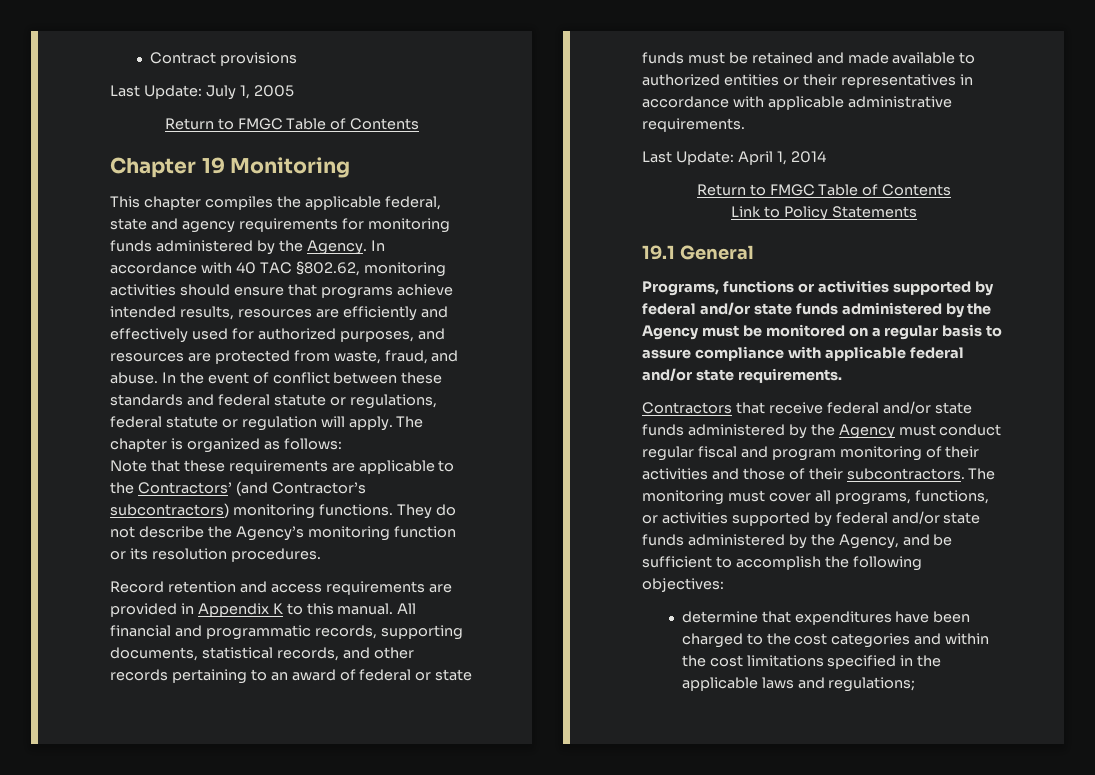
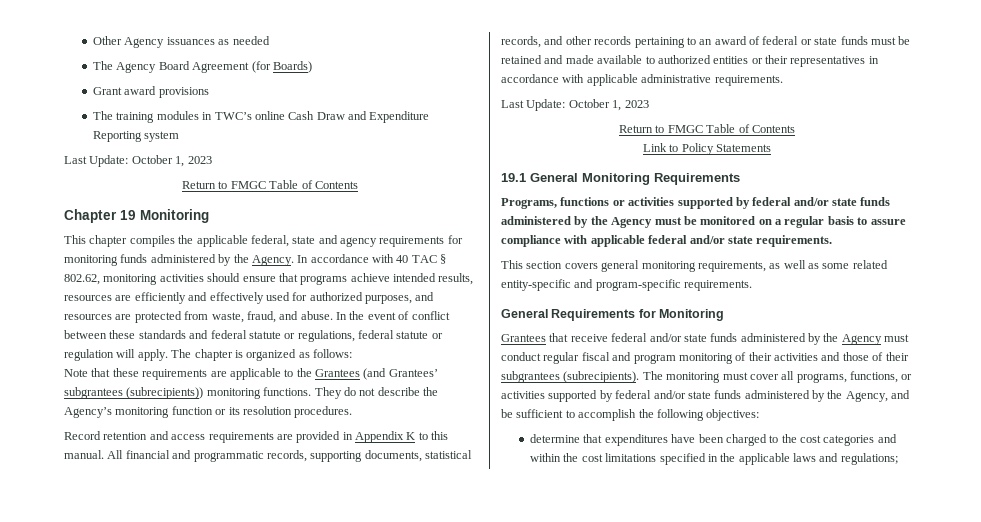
[149,52,297,66] [110,85,294,100] Contract provisions // Last Update: July 1, 2005 -> [92,36,270,48] [92,61,312,73] [92,86,209,98] [92,111,430,123] [92,131,180,142] [64,155,212,167] Other Agency issuances as needed // The Agency Board Agreement (for Boards) // Grant award provisions // The training modules in TWC’s online Cash Draw and Expenditure Reporting system // Last Update: October 1, 2023
[295,261,360,276] §802.62, -> [440,254,447,264] [64,274,100,285] § 802.62,
[137,481,366,496] [110,503,229,518] Contractors’ (and Contractor’s subcontractors) -> [315,368,438,380] [64,387,204,399] Grantees (and Grantees’ subgrantees (subrecipients))
[737,151,826,165] April 1, 2014 -> [568,99,649,111] October 1, 2023
(754, 252) none -> [582,173,740,185] Monitoring Requirements
[642,402,732,414] Contractors -> [501,260,888,272] [501,279,753,291] [501,309,725,321] [501,334,546,342] This section covers general monitoring requirements, as well as some related entity-specific and program-specific requirements. // General Requirements for Monitoring // Grantees
[846,468,965,480] subcontractors. -> [501,371,640,383] subgrantees (subrecipients).

